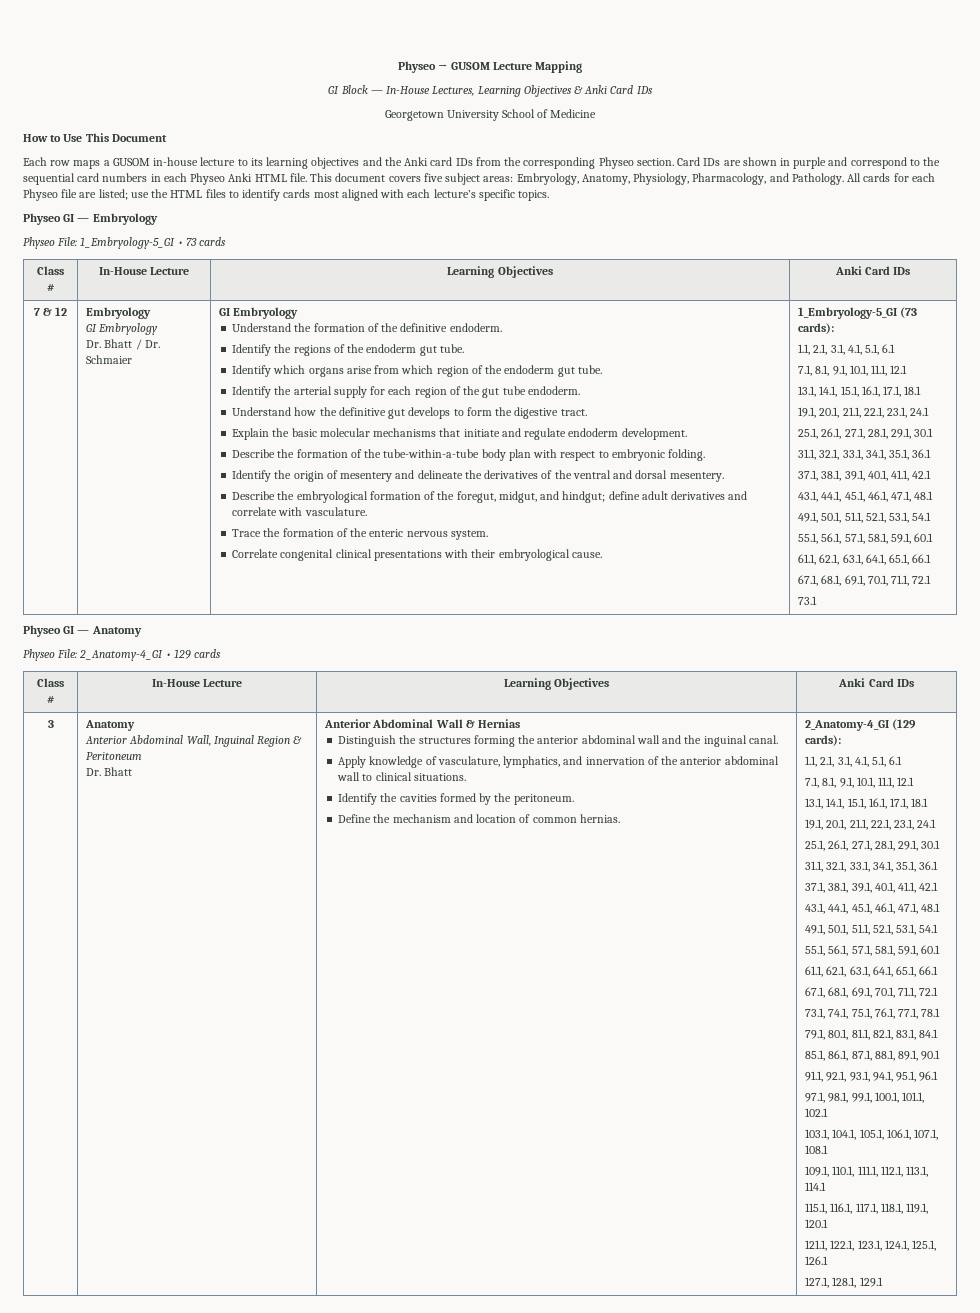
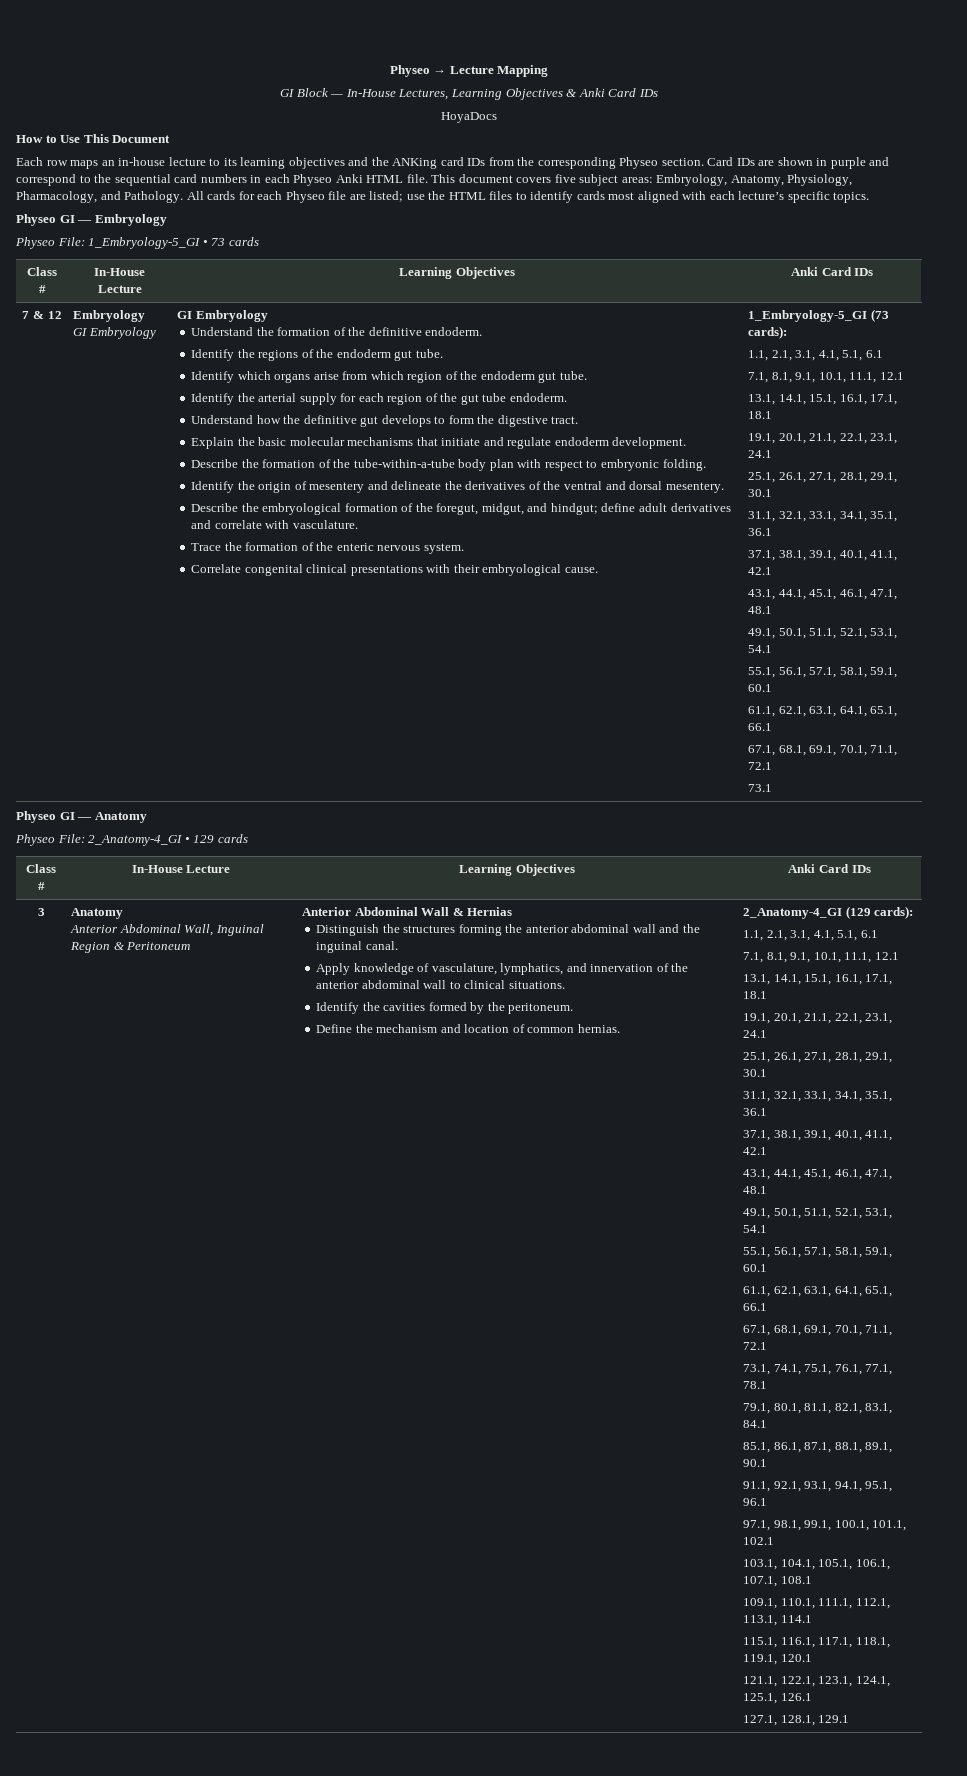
[450,62,490,70] GUSOM -> (447, 71) none
[384,109,597,121] Georgetown University School of Medicine -> [441,112,497,123] HoyaDocs
[103,158,150,166] a GUSOM -> [101,160,115,166] an
[404,157,429,166] Anki -> [392,158,438,169] ANKing
[86,339,160,350] [86,355,133,364] // Dr. Bhatt / Dr. Schmaier -> (156, 333) none
[86,767,133,776] // Dr. Bhatt -> (191, 946) none

